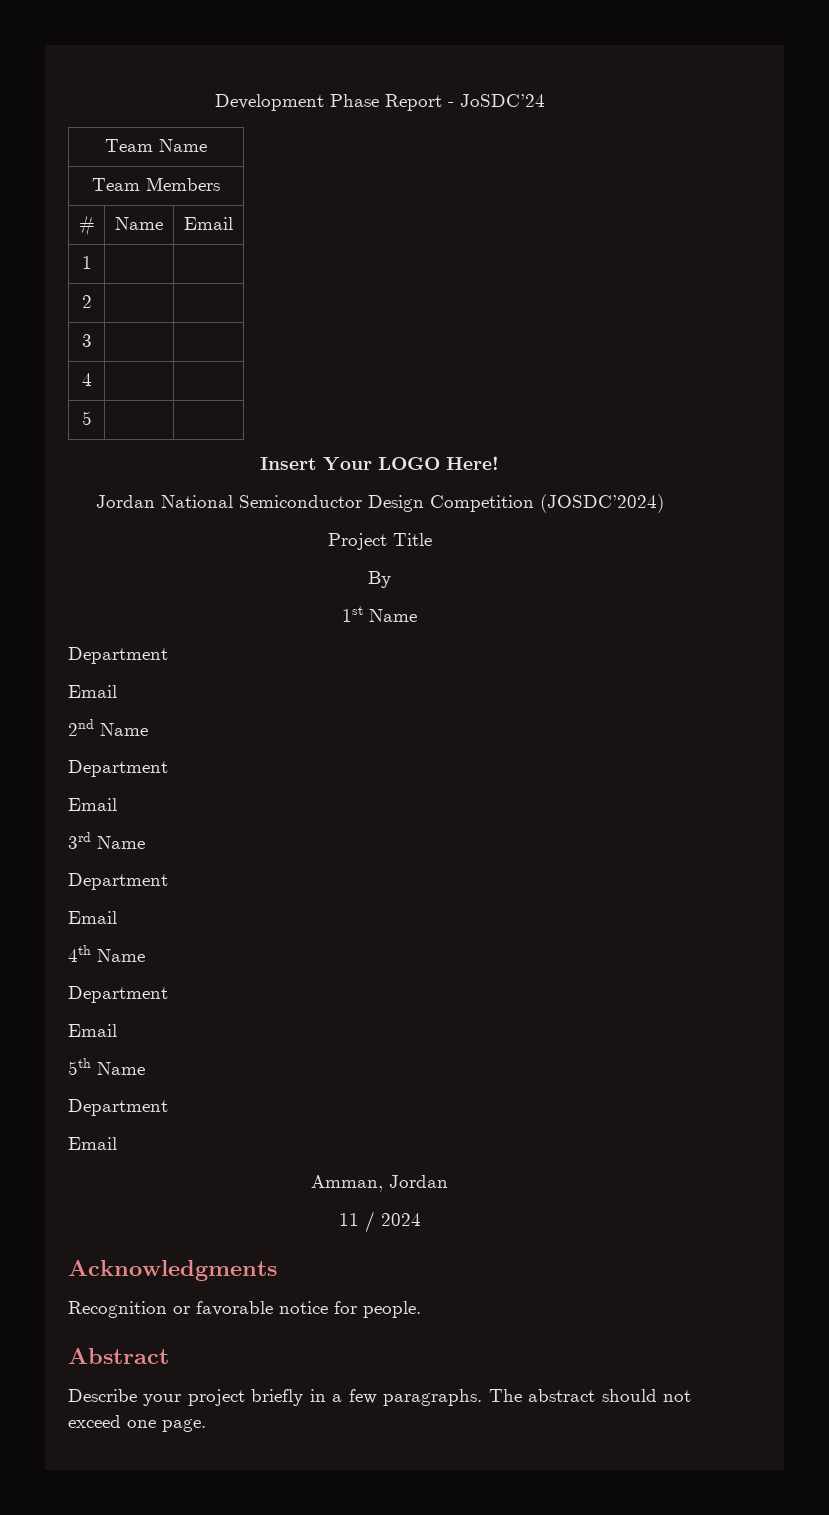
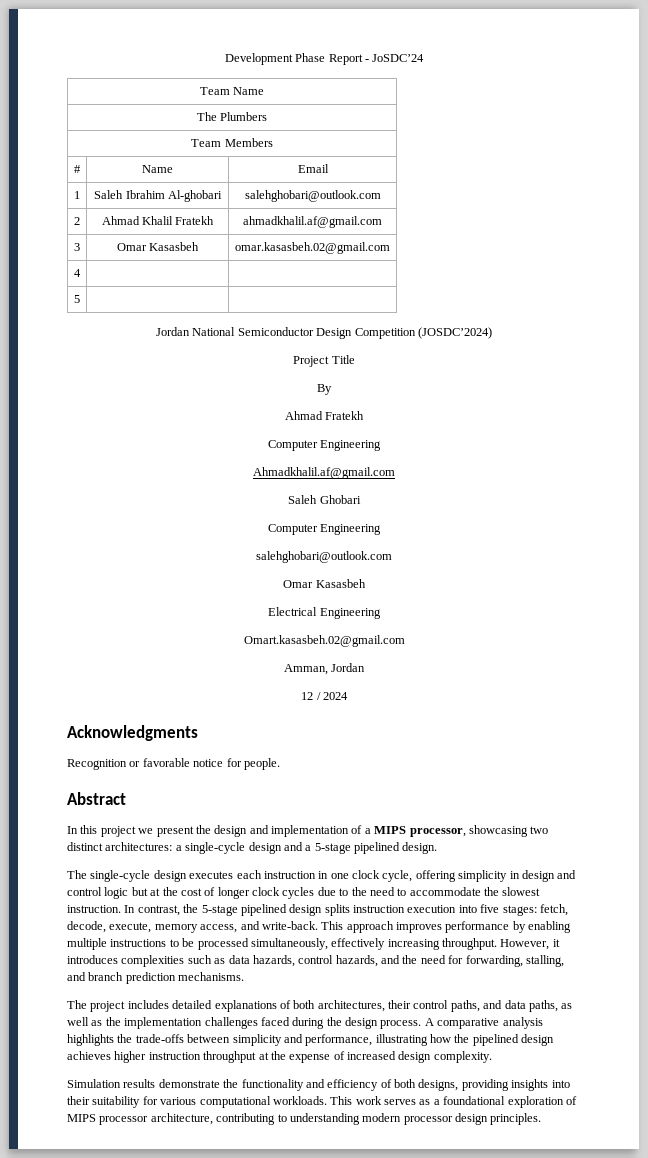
(207, 145) none -> [196,112,268,121] // The Plumbers
[81,295,92,308] [81,334,92,347] [81,373,92,386] [81,411,92,425] [260,456,499,471] | // 2 | | // 3 | | // 4 | | // 5 | | // Insert Your LOGO Here! -> [94,190,222,202] [244,190,381,202] [74,217,80,225] [101,216,215,225] [242,216,382,228] [74,243,80,251] [116,242,200,251] [234,242,390,254] [74,269,81,277] [74,295,80,303] Saleh Ibrahim Al-ghobari | salehghobari@outlook.com // 2 | Ahmad Khalil Fratekh | ahmadkhalil.af@gmail.com // 3 | Omar Kasasbeh | omar.kasasbeh.02@gmail.com // 4 | | // 5 | |
[342,606,417,622] [68,647,168,664] [68,685,117,698] [68,719,148,736] [68,760,168,777] [68,798,117,811] [68,832,145,849] [68,873,168,890] [68,911,117,924] [68,945,145,962] [68,986,168,1003] [68,1024,117,1037] [68,1058,145,1075] [68,1099,168,1116] [68,1137,117,1150] 1st Name // Department // Email // 2nd Name // Department // Email // 3rd Name // Department // Email // 4th Name // Department // Email // 5th Name // Department // Email -> [284,411,365,420] [267,440,382,451] [253,467,395,479] [288,495,361,504] [267,524,382,535] [256,551,392,563] [283,579,366,588] [268,607,381,619] [243,635,405,647] Ahmad Fratekh // Computer Engineering // Ahmadkhalil.af@gmail.com // Saleh Ghobari // Computer Engineering // salehghobari@outlook.com // Omar Kasasbeh // Electrical Engineering // Omart.kasasbeh.02@gmail.com
[338,1213,359,1226] 11 -> [301,692,314,700] 12
[68,1389,691,1406] [68,1415,206,1432] Describe your project briefly in a few paragraphs. The abstract should not exceed one page. -> [67,825,549,837] [67,842,438,854] [67,870,577,882] [67,887,541,899] [67,904,568,916] [67,921,572,933] [67,938,560,950] [67,955,564,967] [67,972,245,984] [67,1000,573,1012] [67,1017,543,1029] [67,1034,555,1046] [67,1051,492,1063] [67,1079,570,1091] [67,1096,577,1108] [67,1113,542,1125] In this project we present the design and implementation of a MIPS processor, showcasing two distinct architectures: a single-cycle design and a 5-stage pipelined design. // The single-cycle design executes each instruction in one clock cycle, offering simplicity in design and control logic but at the cost of longer clock cycles due to the need to accommodate the slowest instruction. In contrast, the 5-stage pipelined design splits instruction execution into five stages: fetch, decode, execute, memory access, and write-back. This approach improves performance by enabling multiple instructions to be processed simultaneously, effectively increasing throughput. However, it introduces complexities such as data hazards, control hazards, and the need for forwarding, stalling, and branch prediction mechanisms. // The project includes detailed explanations of both architectures, their control paths, and data paths, as well as the implementation challenges faced during the design process. A comparative analysis highlights the trade-offs between simplicity and performance, illustrating how the pipelined design achieves higher instruction throughput at the expense of increased design complexity. // Simulation results demonstrate the functionality and efficiency of both designs, providing insights into their suitability for various computational workloads. This work serves as a foundational exploration of MIPS processor architecture, contributing to understanding modern processor design principles.

